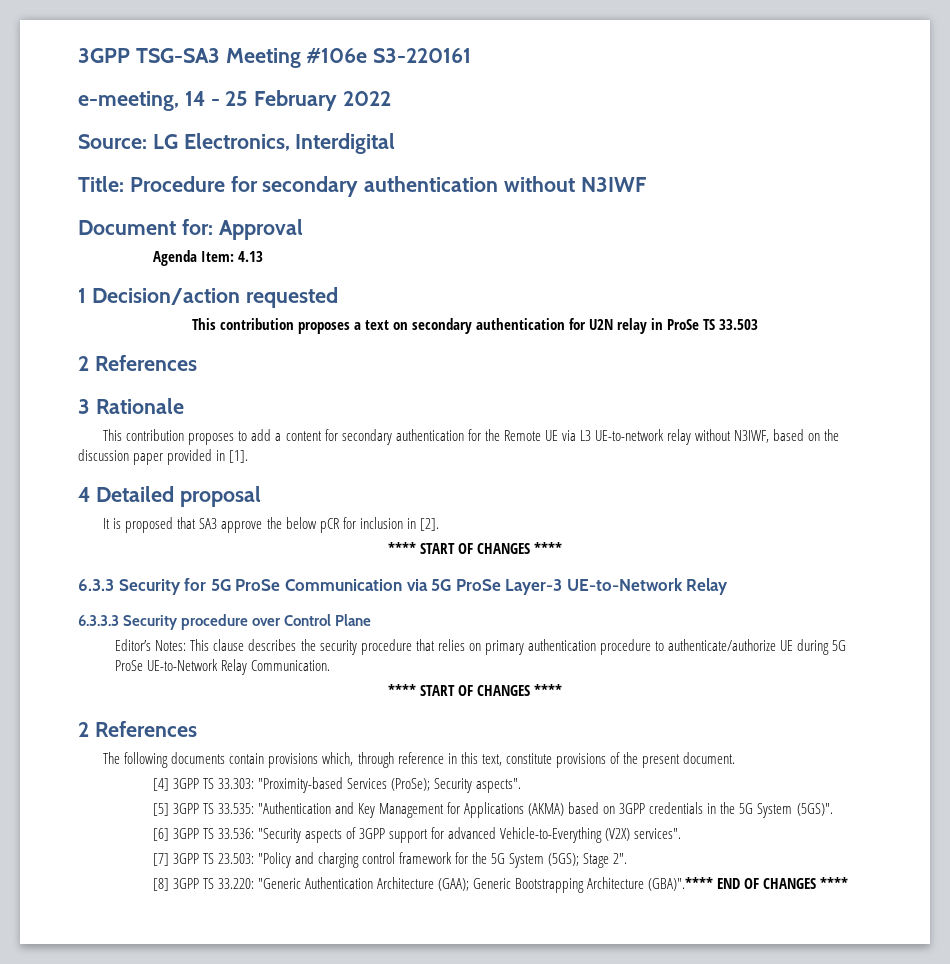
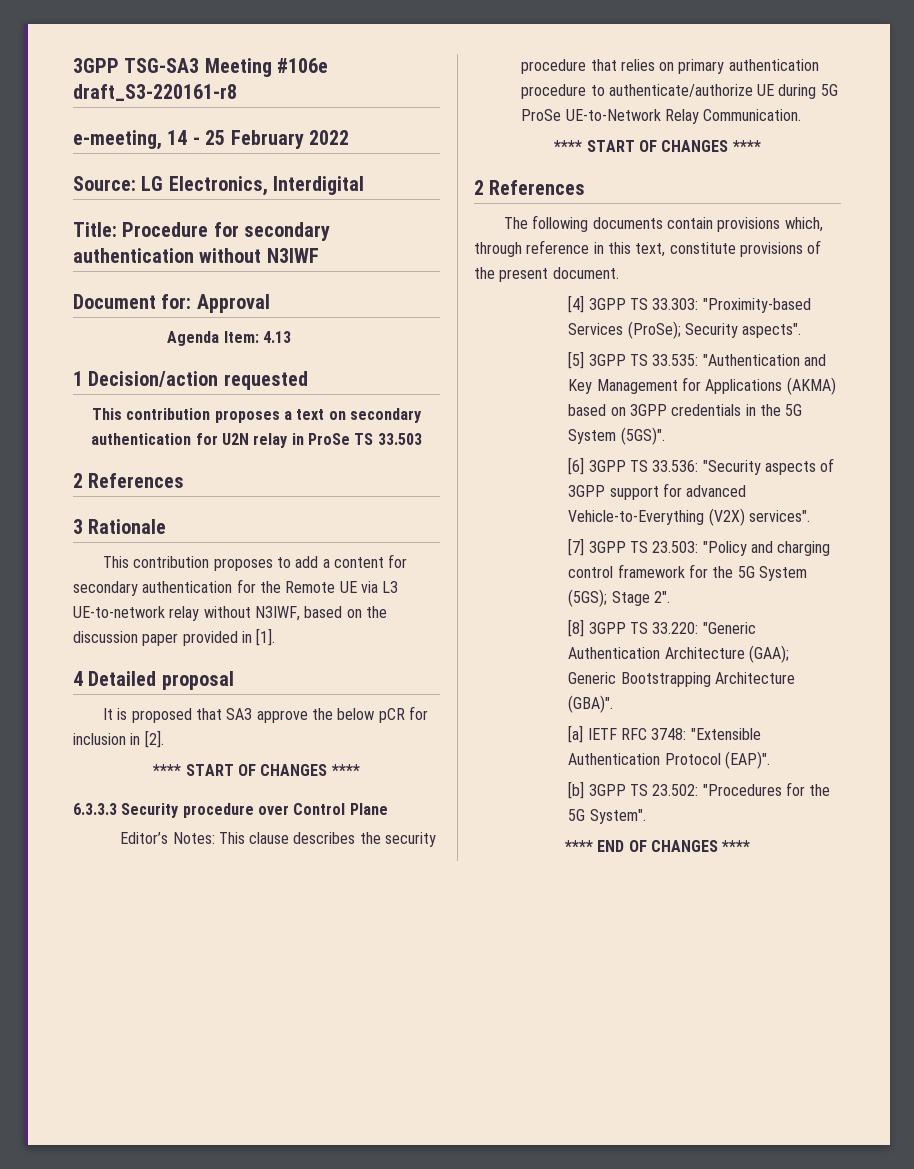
[373,48,472,63] S3-220161 -> [73,84,237,101] draft_S3-220161-r8
[78,578,729,595] // 6.3.3 Security for 5G ProSe Communication via 5G ProSe Layer-3 UE-to-Network Relay -> (360, 770) none
[648,877,714,891] (GBA)".**** -> [568,695,614,713] [568,725,761,743] [568,751,771,769] [568,781,831,799] [568,809,646,824] [564,840,593,852] (GBA)". // [a] IETF RFC 3748: "Extensible Authentication Protocol (EAP)". // [b] 3GPP TS 23.502: "Procedures for the 5G System". // ****

